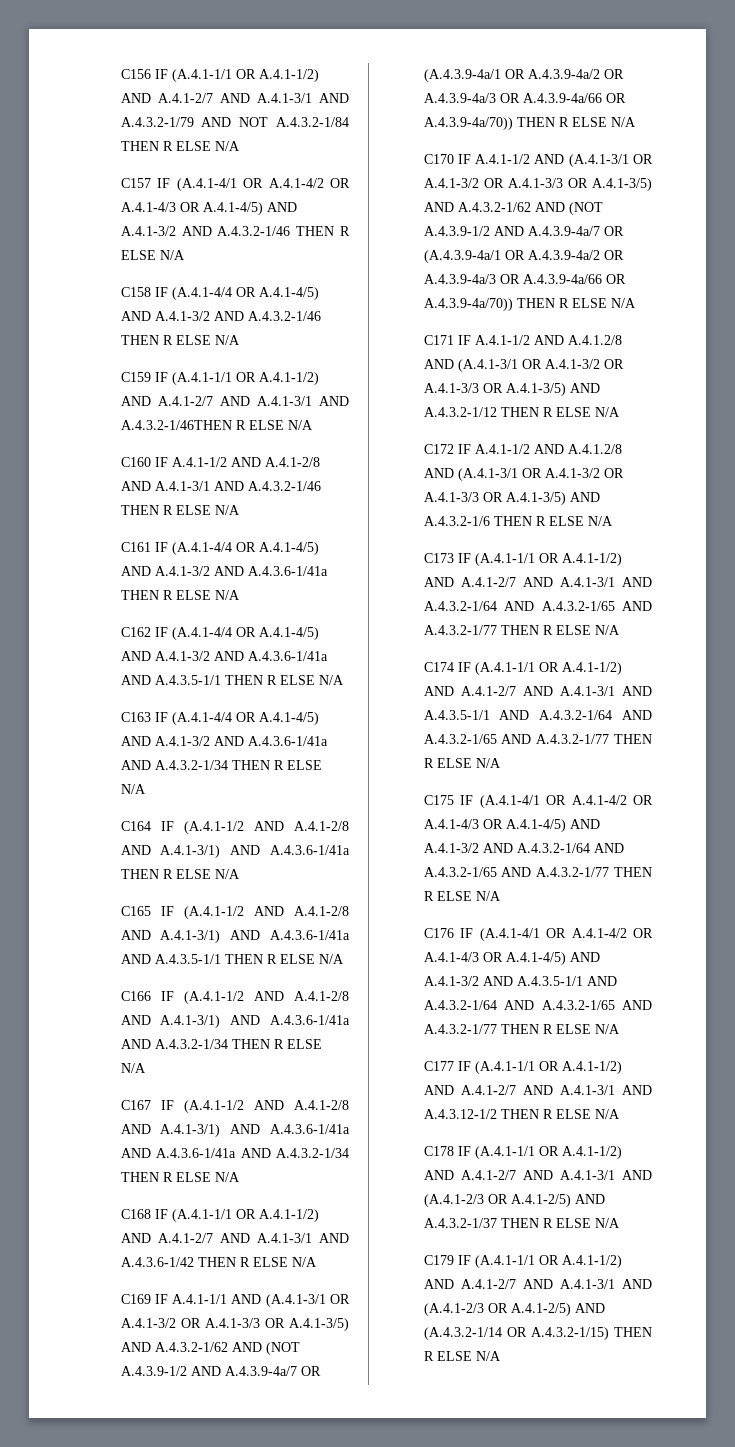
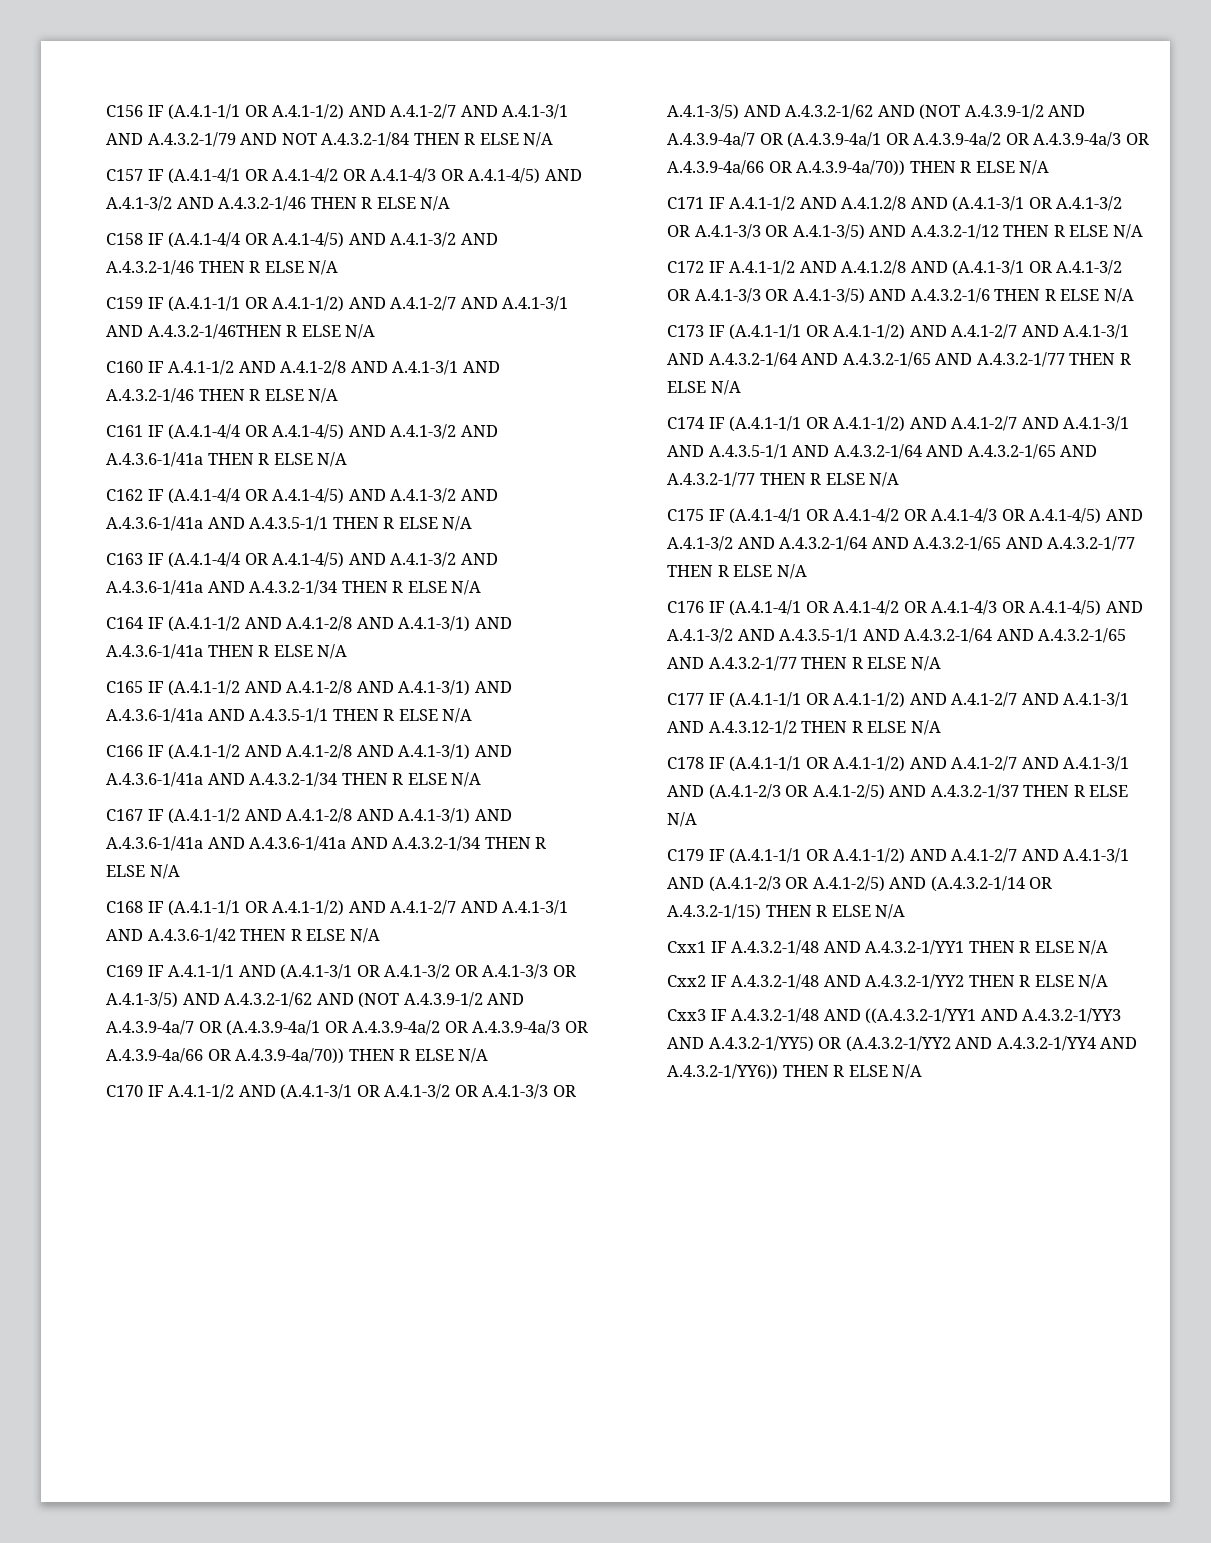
(501, 1356) none -> [667,940,1109,955] [667,974,1109,989] [667,1008,1122,1024] [667,1036,1138,1052] [667,1064,923,1080] // Cxx1 IF A.4.3.2-1/48 AND A.4.3.2-1/YY1 THEN R ELSE N/A // Cxx2 IF A.4.3.2-1/48 AND A.4.3.2-1/YY2 THEN R ELSE N/A // Cxx3 IF A.4.3.2-1/48 AND ((A.4.3.2-1/YY1 AND A.4.3.2-1/YY3 AND A.4.3.2-1/YY5) OR (A.4.3.2-1/YY2 AND A.4.3.2-1/YY4 AND A.4.3.2-1/YY6)) THEN R ELSE N/A

